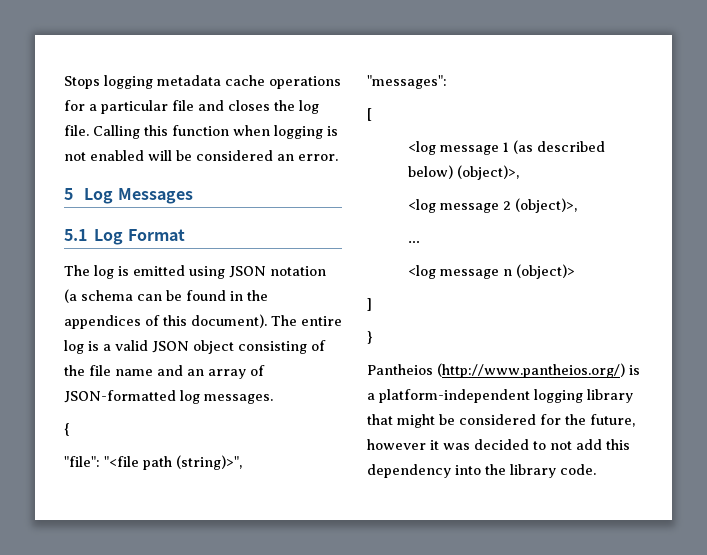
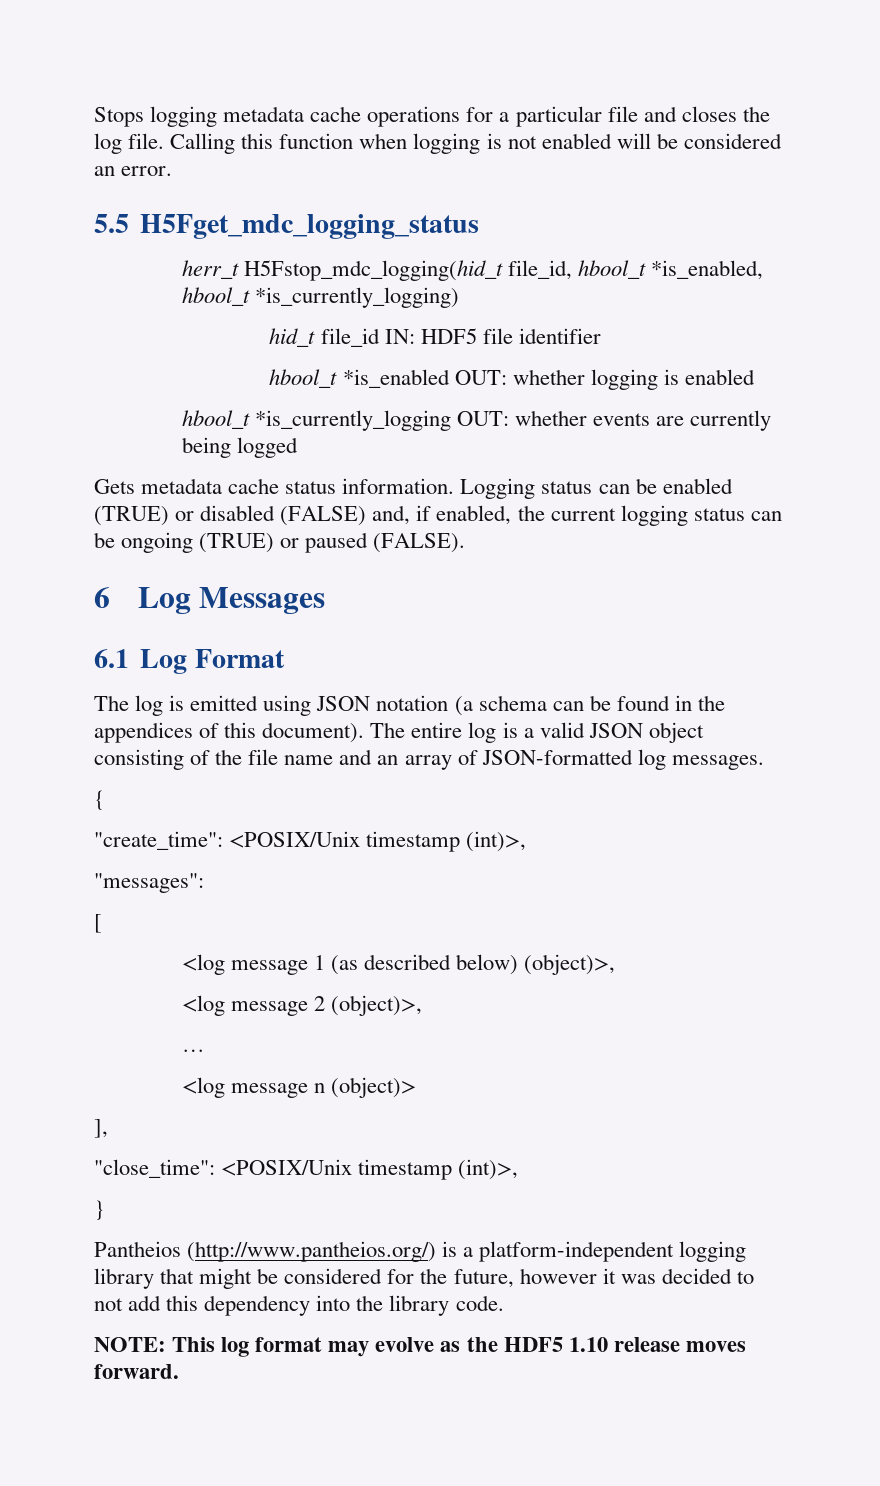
[64,188,73,200] 5 -> [94,214,480,239] [181,260,764,281] [181,287,459,308] [269,328,601,347] [269,369,755,390] [181,410,772,431] [181,437,298,458] [94,478,733,499] [94,505,782,526] [94,532,466,553] [94,587,110,608] 5.5 H5Fget_mdc_logging_status // herr_t H5Fstop_mdc_logging(hid_t file_id, hbool_t *is_enabled, hbool_t *is_currently_logging) // hid_t file_id IN: HDF5 file identifier // hbool_t *is_enabled OUT: whether logging is enabled // hbool_t *is_currently_logging OUT: whether events are currently being logged // Gets metadata cache status information. Logging status can be enabled (TRUE) or disabled (FALSE) and, if enabled, the current logging status can be ongoing (TRUE) or paused (FALSE). // 6
[64,229,87,241] 5.1 -> [94,649,129,668] 6.1
[64,455,242,470] "file": "<file path (string)>", -> [94,831,527,852] "create_time": <POSIX/Unix timestamp (int)>,
[367,298,372,311] ] -> [94,1119,108,1138] [94,1159,519,1180] ], // "close_time": <POSIX/Unix timestamp (int)>,
(596, 469) none -> [94,1337,746,1357] [94,1364,179,1379] // NOTE: This log format may evolve as the HDF5 1.10 release moves forward.

